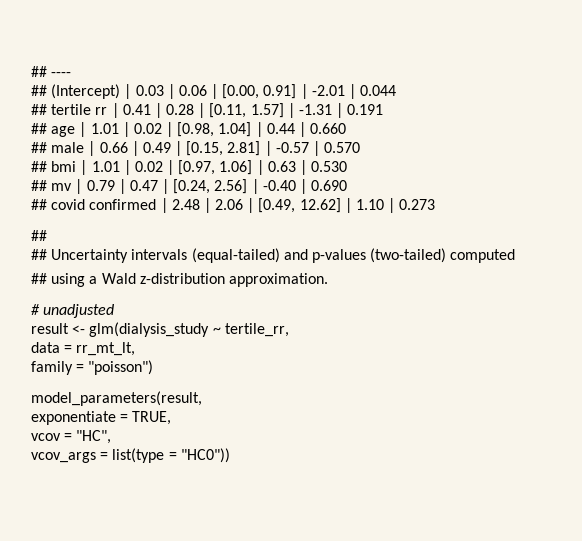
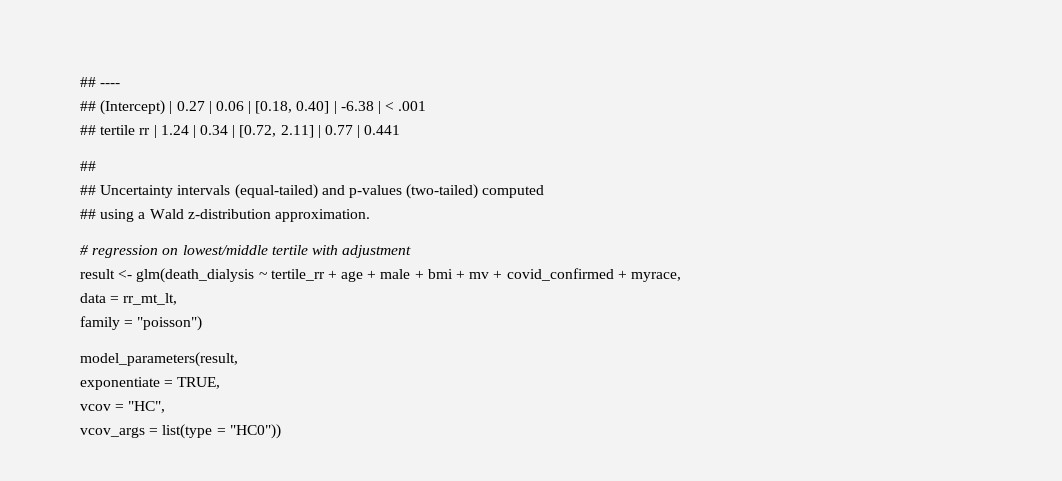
[135,85,164,96] 0.03 -> [176,101,205,111] 0.27
[222,84,397,99] [31,103,384,118] [31,122,347,137] [31,141,361,156] [31,160,348,175] [31,179,348,194] [31,198,436,213] [0.00, 0.91] | -2.01 | 0.044 // ## tertile rr | 0.41 | 0.28 | [0.11, 1.57] | -1.31 | 0.191 // ## age | 1.01 | 0.02 | [0.98, 1.04] | 0.44 | 0.660 // ## male | 0.66 | 0.49 | [0.15, 2.81] | -0.57 | 0.570 // ## bmi | 1.01 | 0.02 | [0.97, 1.06] | 0.63 | 0.530 // ## mv | 0.79 | 0.47 | [0.24, 2.56] | -0.40 | 0.690 // ## covid confirmed | 2.48 | 2.06 | [0.49, 12.62] | 1.10 | 0.273 -> [255,101,427,114] [80,125,401,138] [0.18, 0.40] | -6.38 | < .001 // ## tertile rr | 1.24 | 0.34 | [0.72, 2.11] | 0.77 | 0.441
[43,304,115,318] [31,322,289,337] unadjusted // result <- glm(dialysis_study ~ tertile_rr, -> [92,245,412,258] [80,268,681,283] regression on lowest/middle tertile with adjustment // result <- glm(death_dialysis ~ tertile_rr + age + male + bmi + mv + covid_confirmed + myrace,

